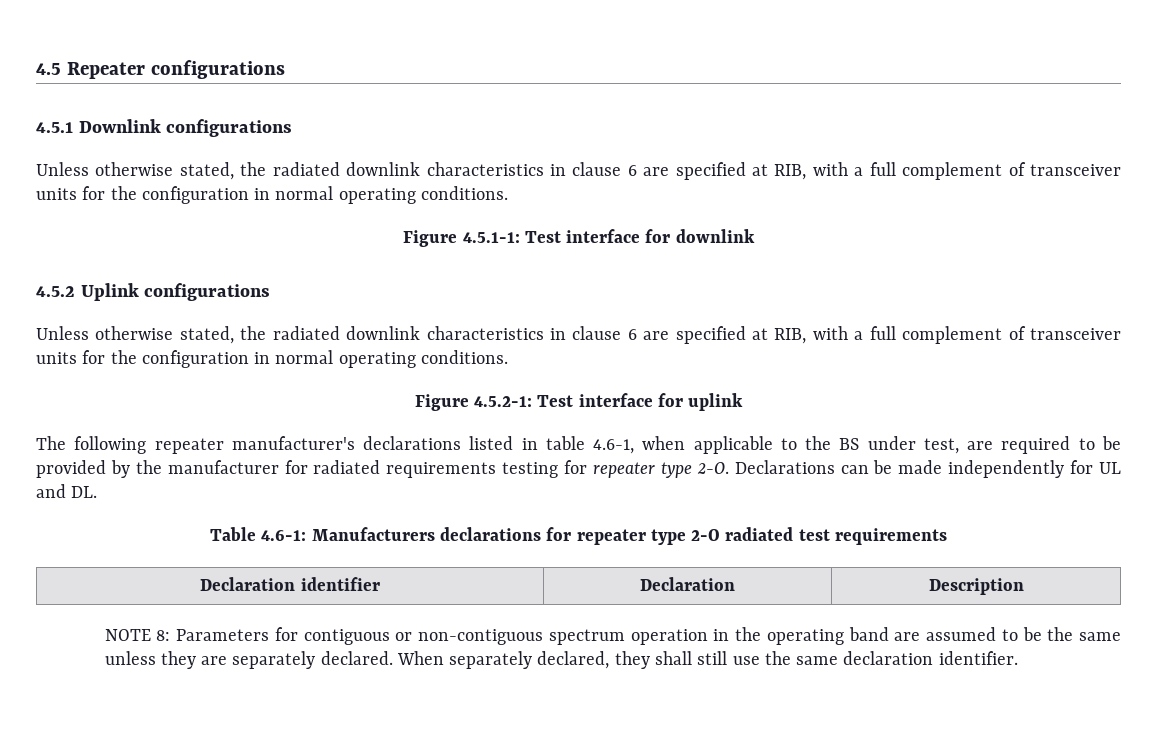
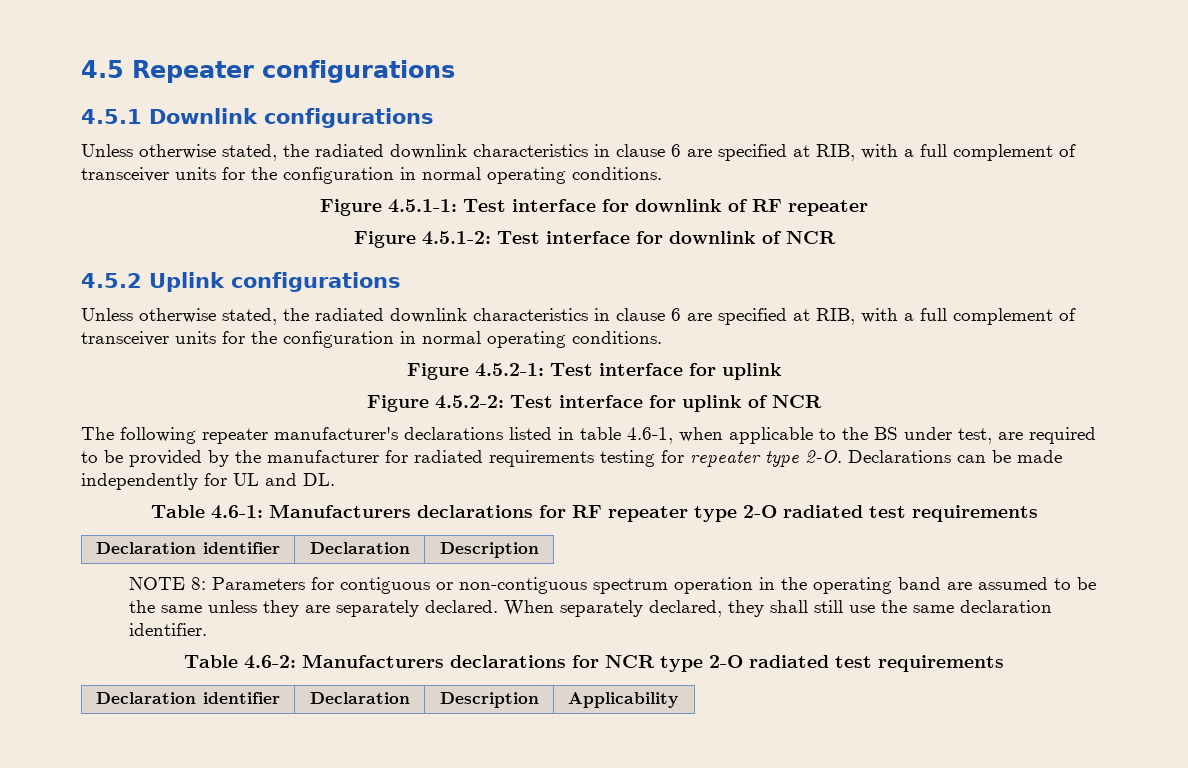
(755, 236) none -> [728,199,868,216] [353,231,836,248] of RF repeater // Figure 4.5.1-2: Test interface for downlink of NCR
(744, 402) none -> [367,395,822,412] // Figure 4.5.2-2: Test interface for uplink of NCR
(572, 534) none -> [571,505,602,518] RF
(1018, 658) none -> [184,654,1004,672] [96,692,280,704] [309,692,410,704] [439,692,539,708] [567,692,678,708] // Table 4.6-2: Manufacturers declarations for NCR type 2-O radiated test requirements // Declaration identifier | Declaration | Description | Applicability

